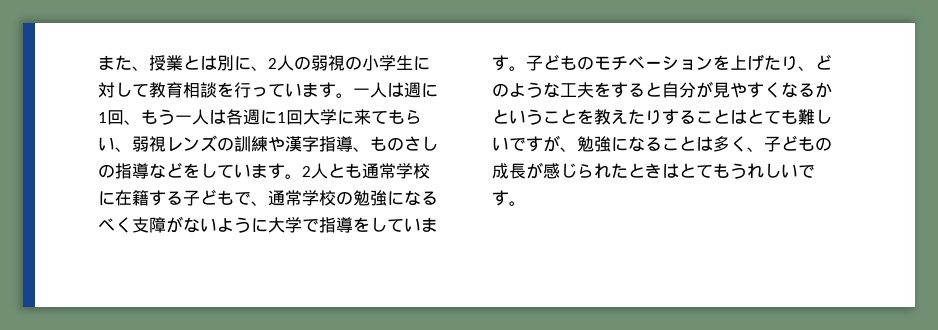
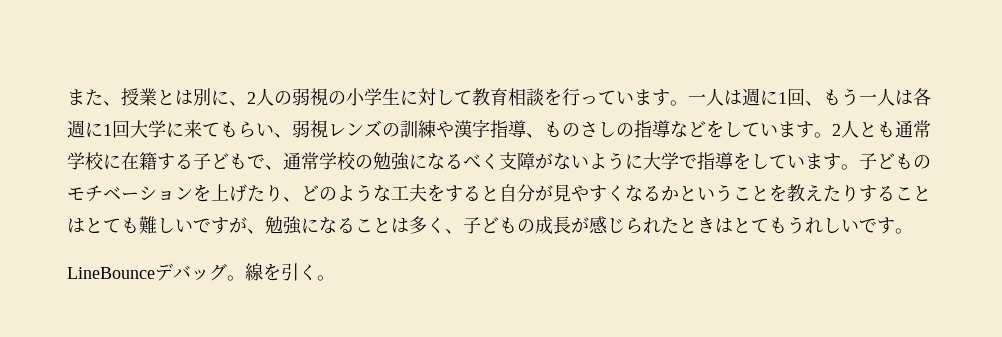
(526, 203) none -> [67,263,335,281] // LineBounceデバッグ。線を引く。

